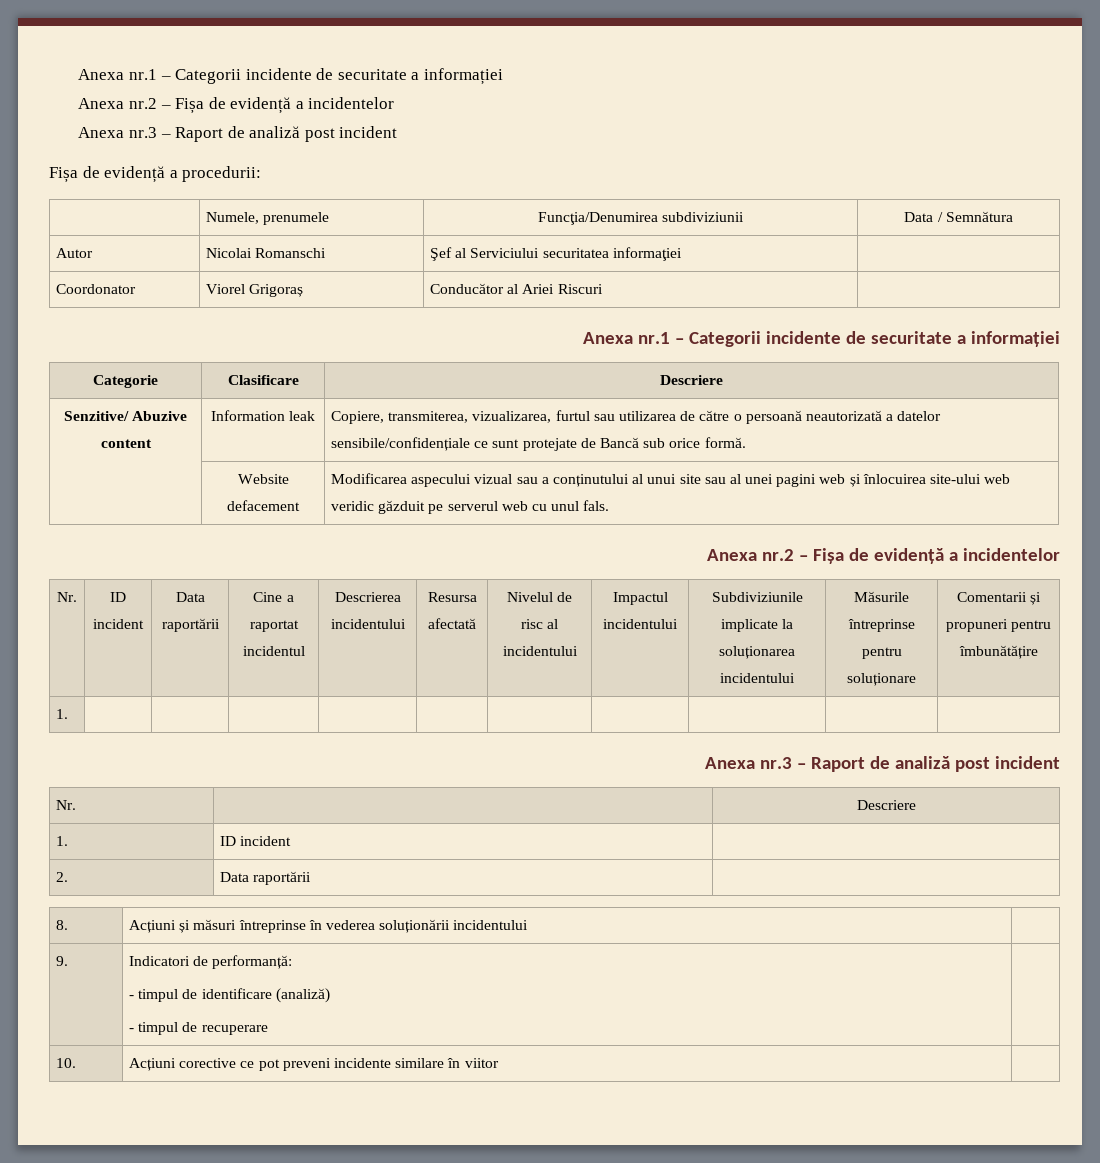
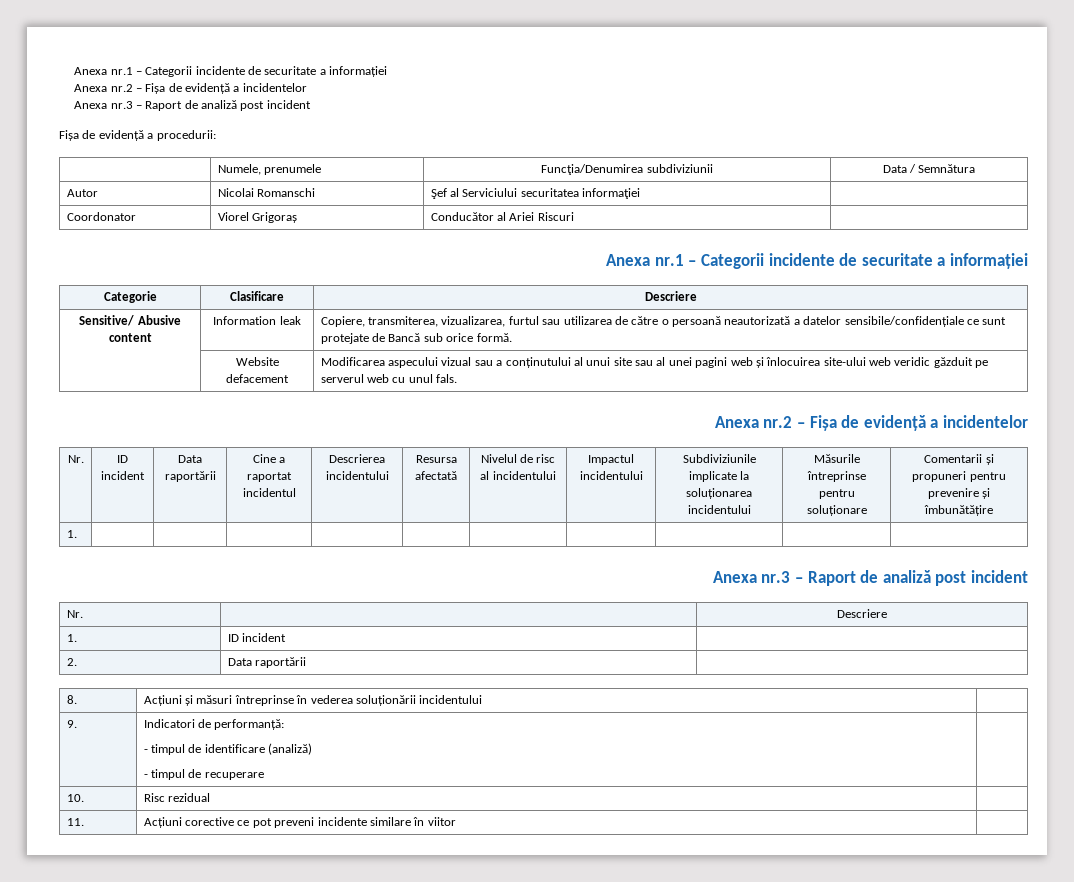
[63,411,188,421] Senzitive/ Abuzive -> [79,315,181,326] Sensitive/ Abusive
(1052, 626) none -> [927,488,991,499] prevenire și
(77, 1063) none -> [143,793,211,802] [66,818,84,826] | Risc rezidual | // 11.

